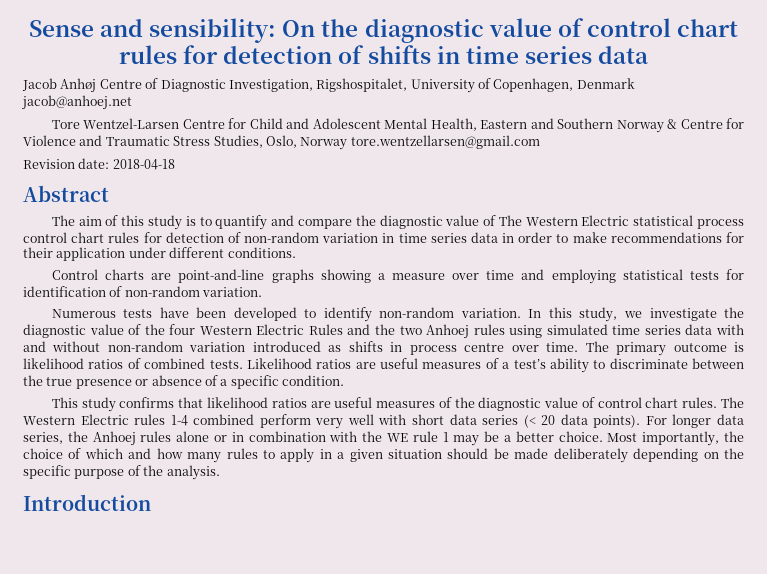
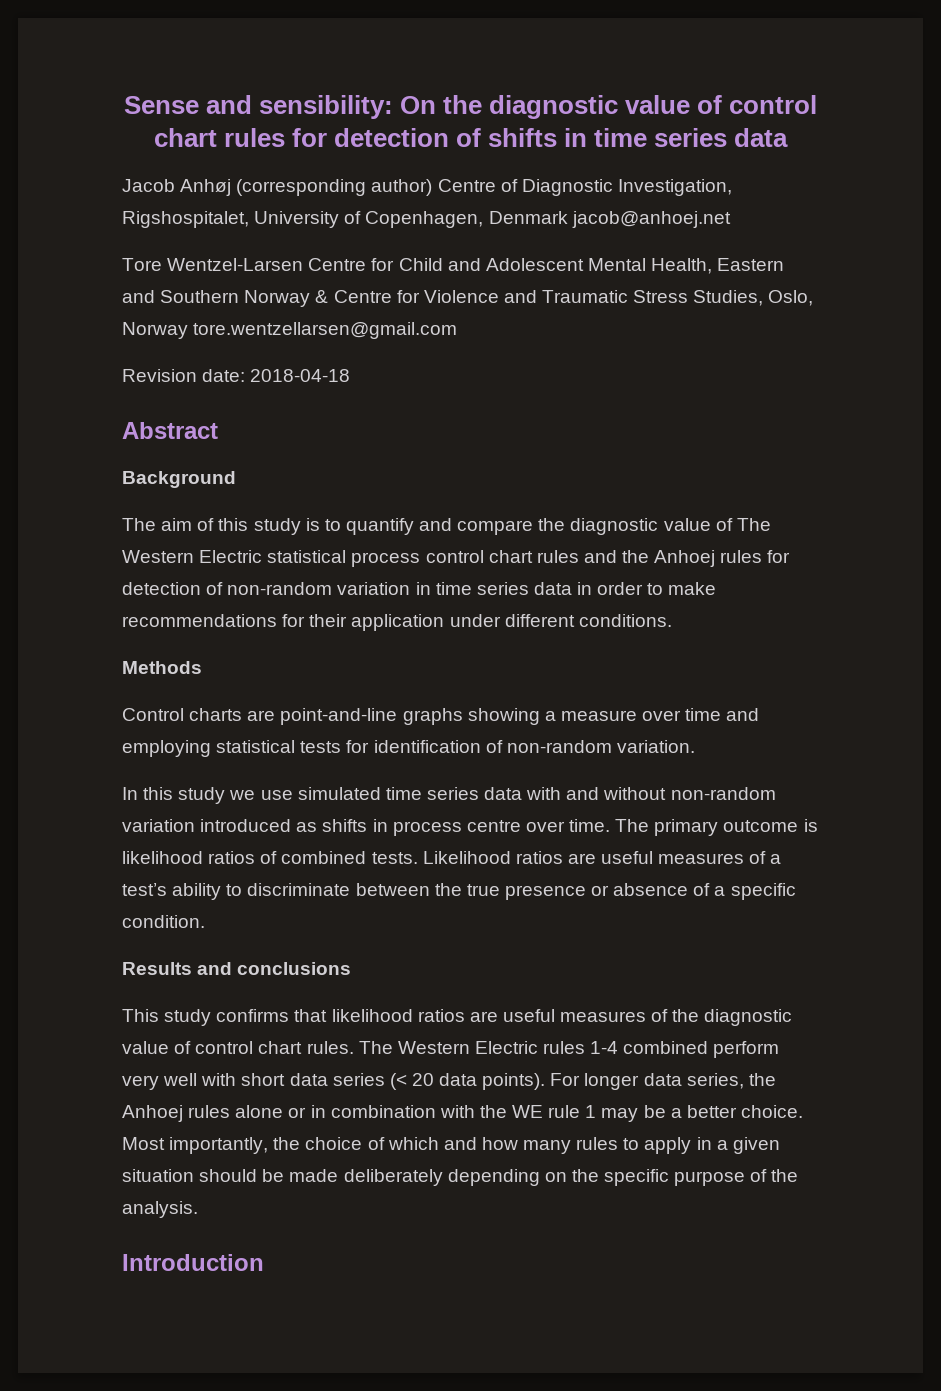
(97, 85) none -> [236,179,433,196] (corresponding author)
(109, 193) none -> [122,471,236,488] // Background
(140, 237) none -> [583,550,763,567] and the Anhoej rules
(296, 252) none -> [122,661,202,674] // Methods
[51,307,745,322] [23,324,543,339] Numerous tests have been developed to identify non-random variation. In this study, we investigate the diagnostic value of the four Western Electric Rules and the two Anhoej rules using -> [122,787,293,804] In this study we use
(344, 380) none -> [122,962,352,975] // Results and conclusions

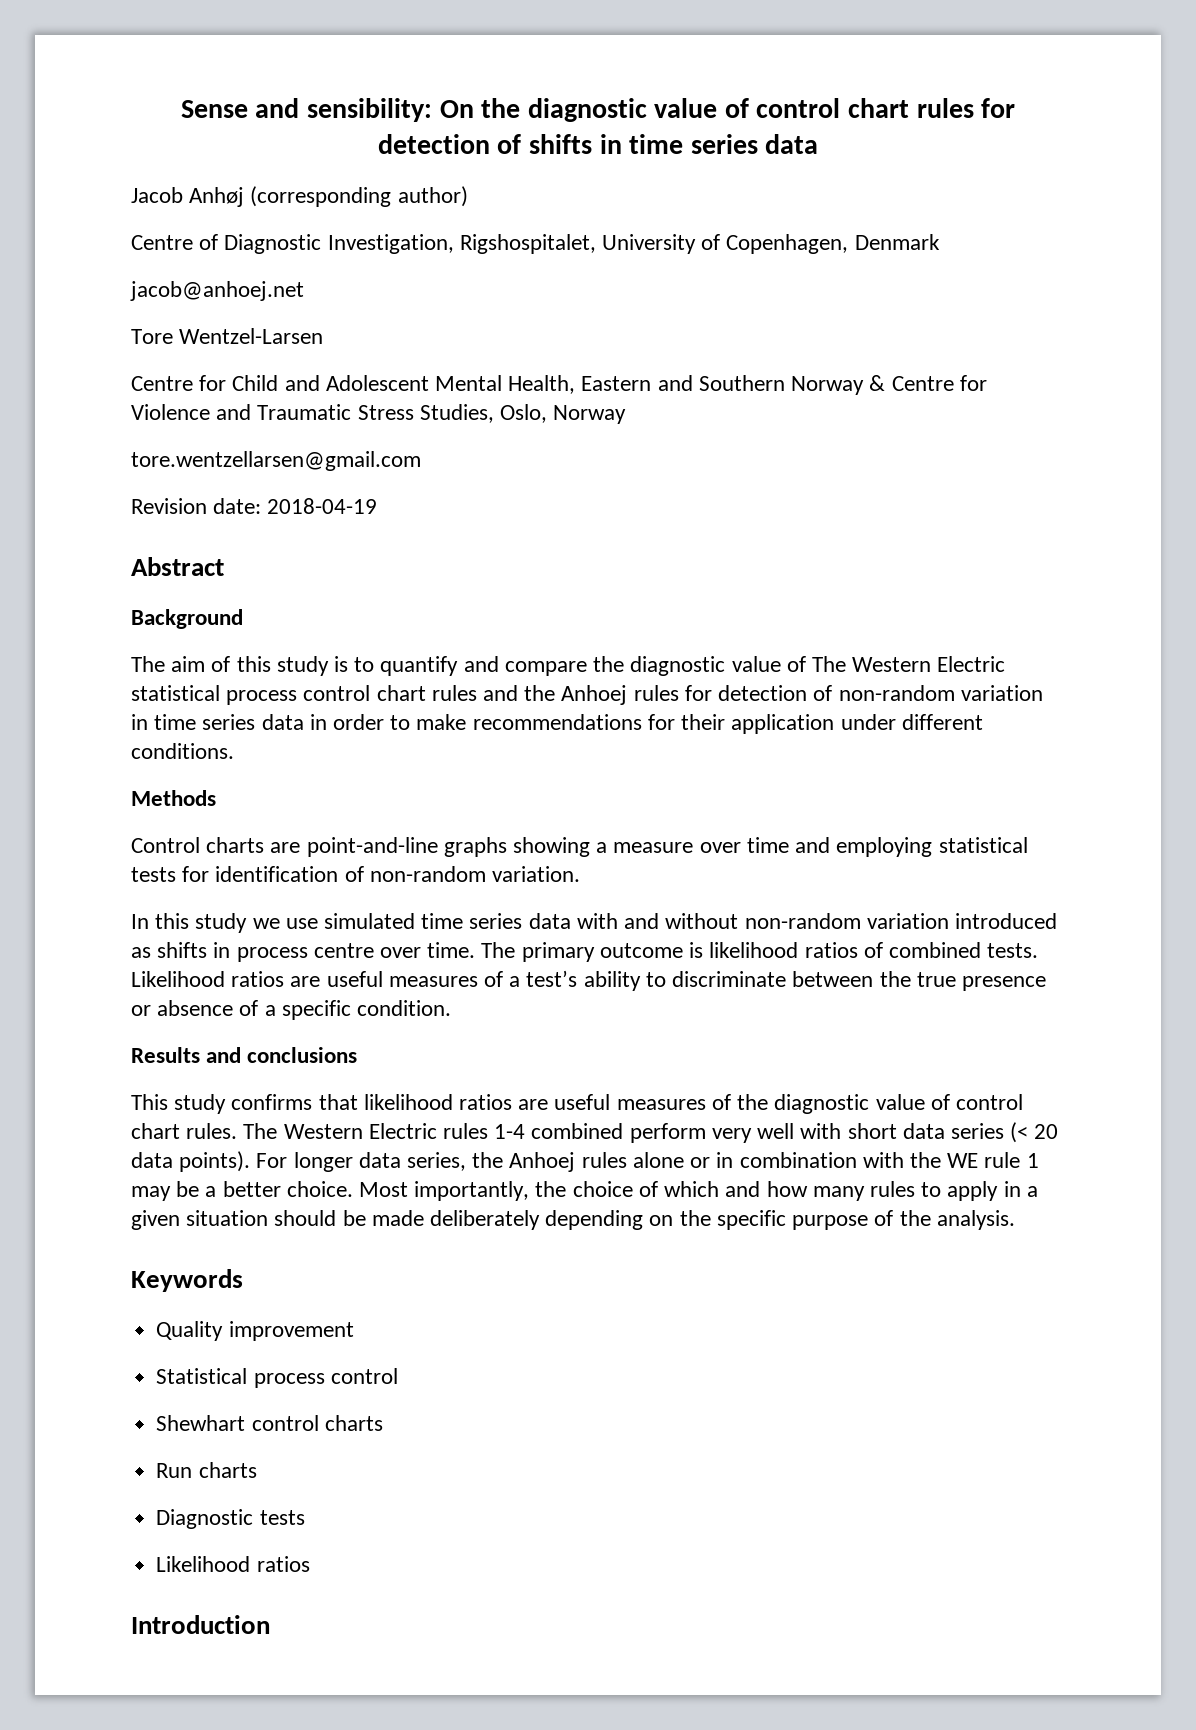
(433, 187) none -> (468, 196) //
(568, 217) none -> (940, 242) //
(304, 264) none -> (324, 336) //
(188, 330) none -> (627, 414) //
[250,369,351,382] 2018-04-18 -> [267,498,378,514] 2018-04-19
(198, 1209) none -> [131,1269,243,1292] [156,1321,354,1341] [156,1368,398,1388] [156,1415,383,1431] [156,1462,257,1478] [156,1509,305,1529] [156,1556,310,1572] // Keywords // Quality improvement // Statistical process control // Shewhart control charts // Run charts // Diagnostic tests // Likelihood ratios

